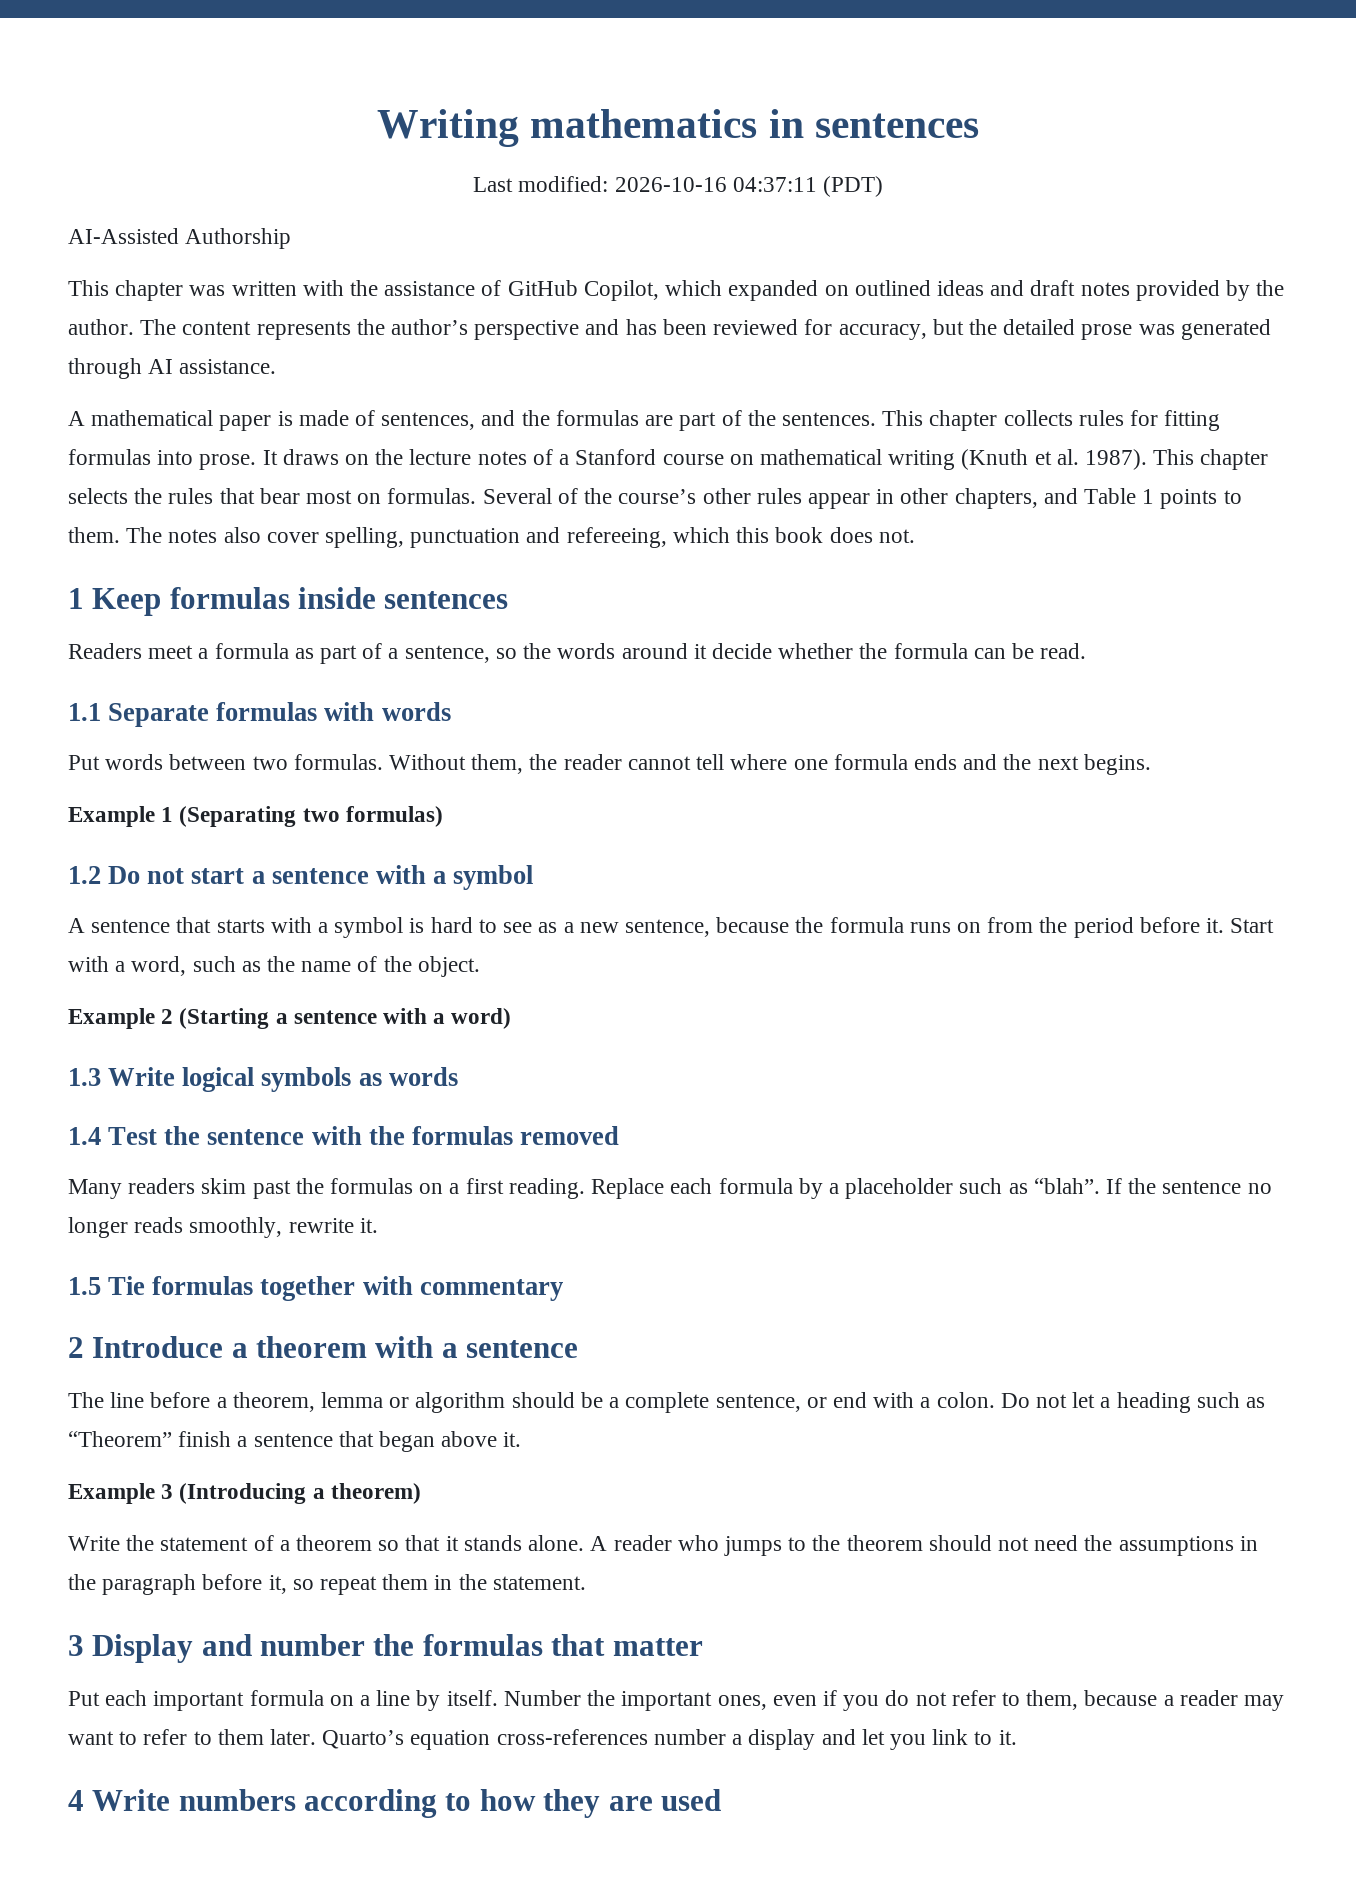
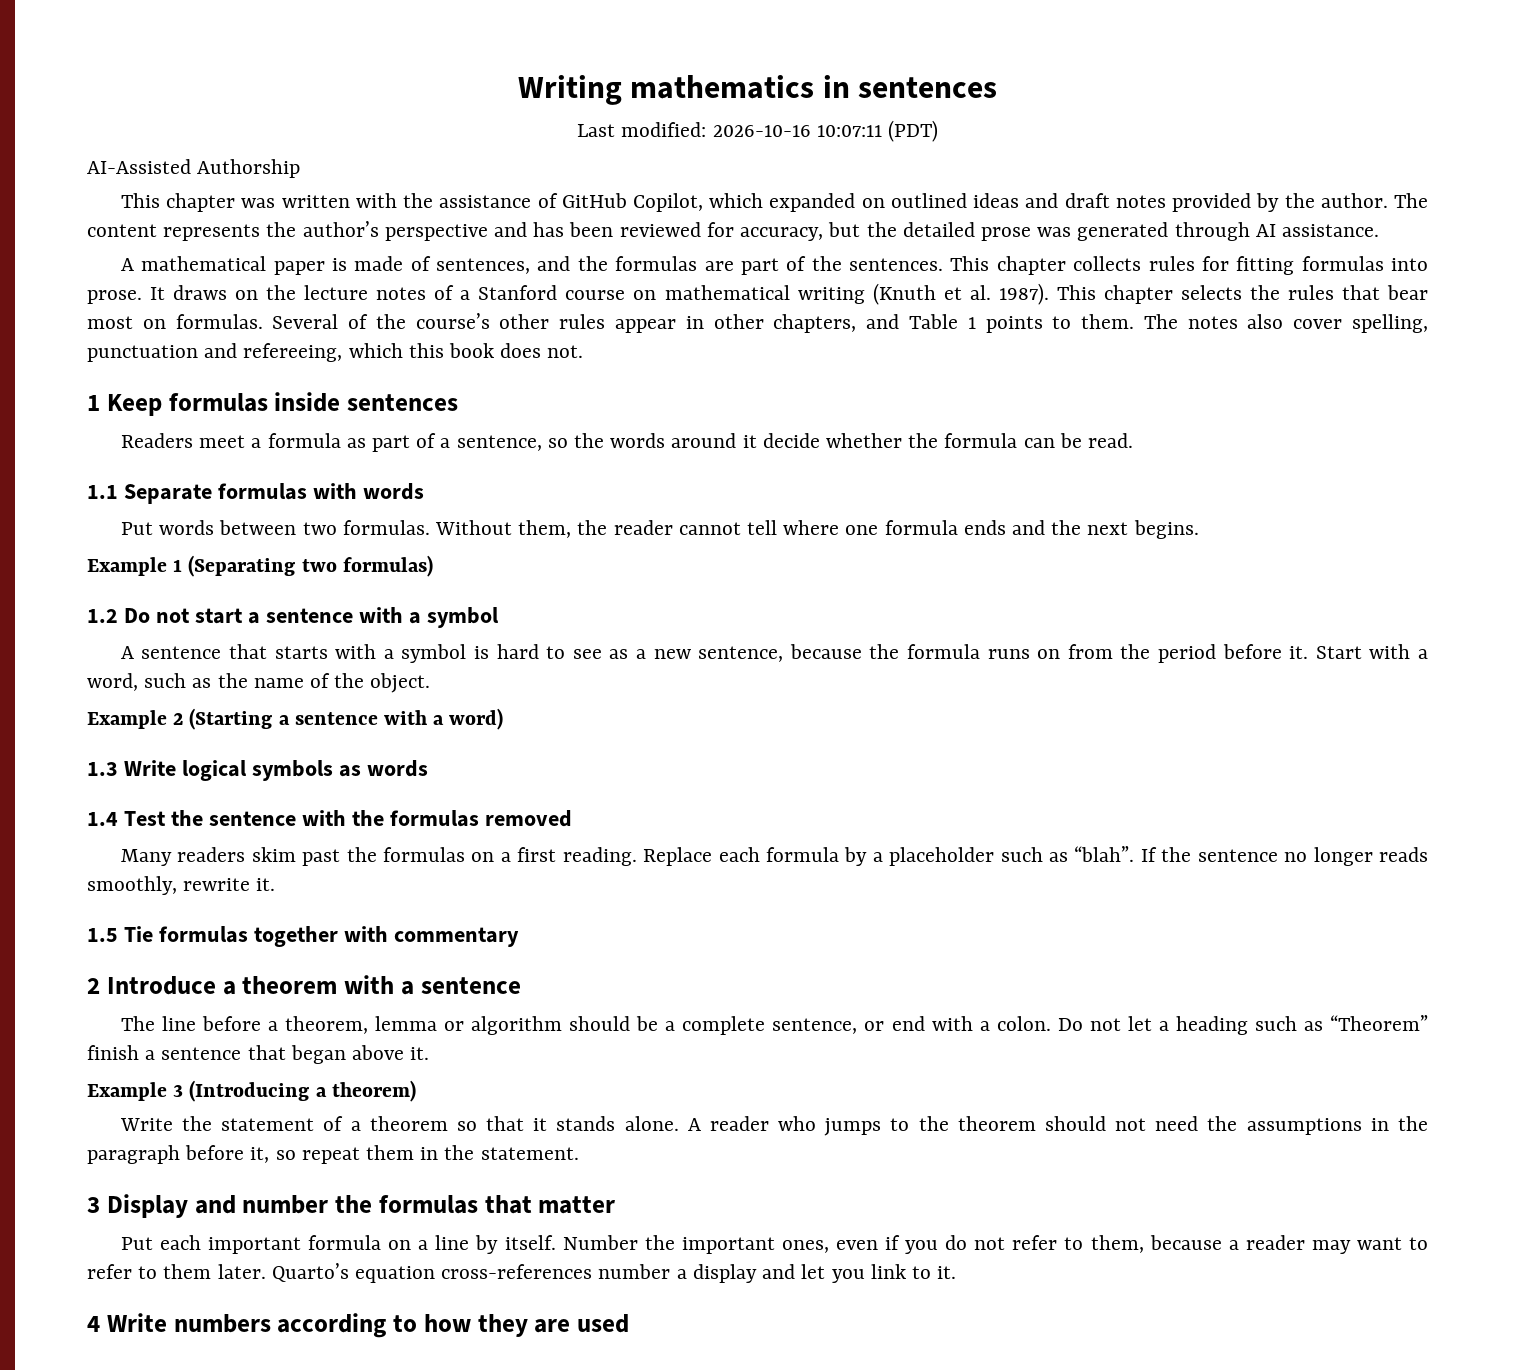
[732,177,817,192] 04:37:11 -> [816,125,882,137] 10:07:11

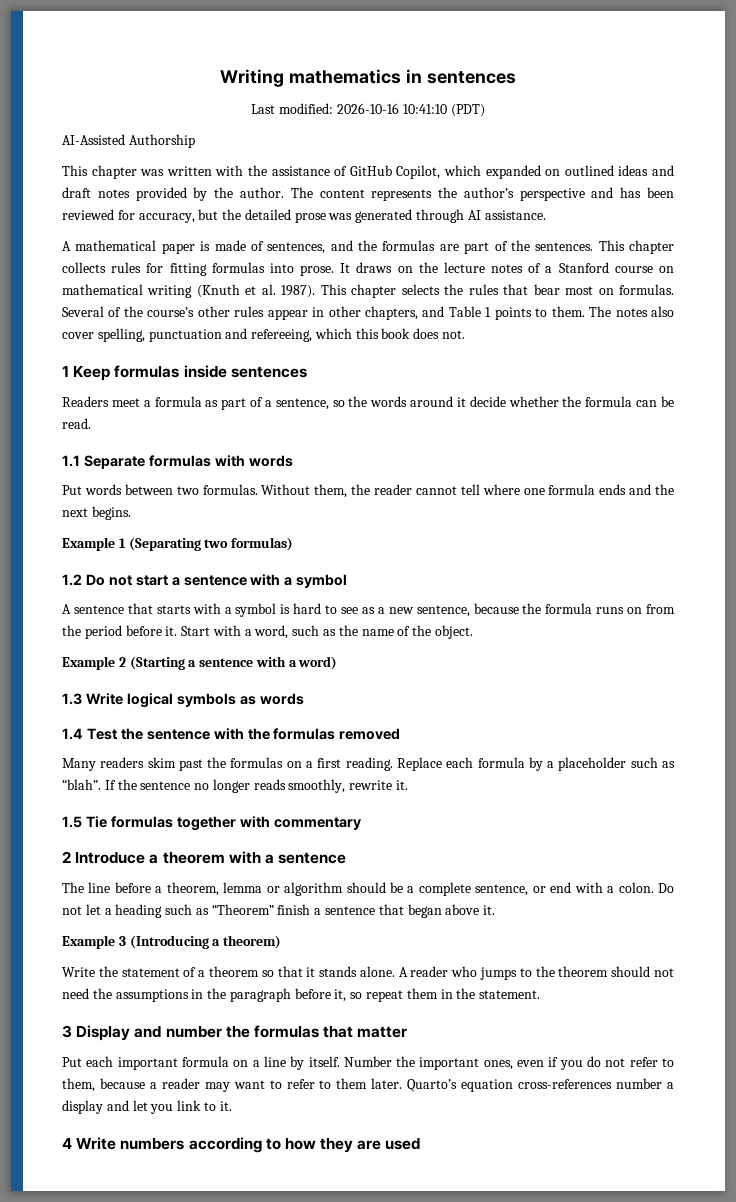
[816,125,882,137] 10:07:11 -> [402,104,447,114] 10:41:10

